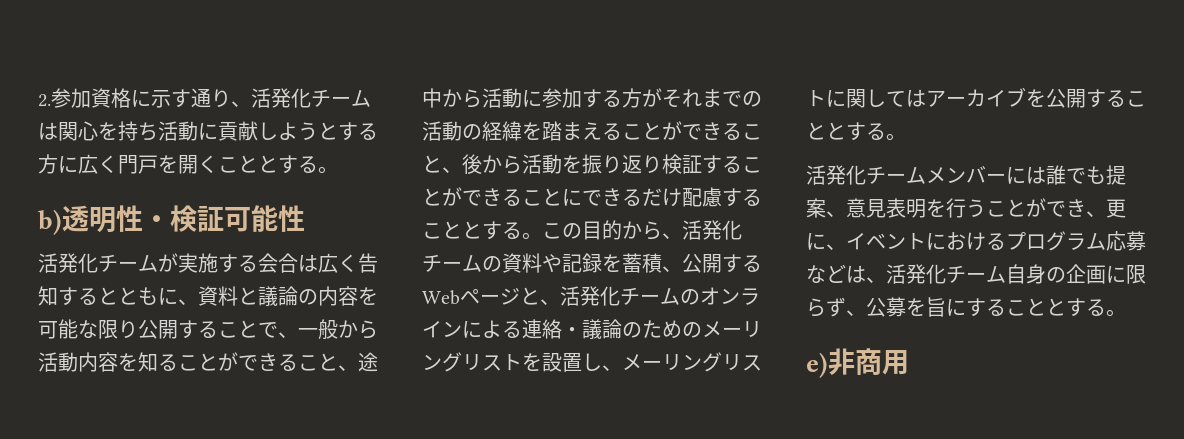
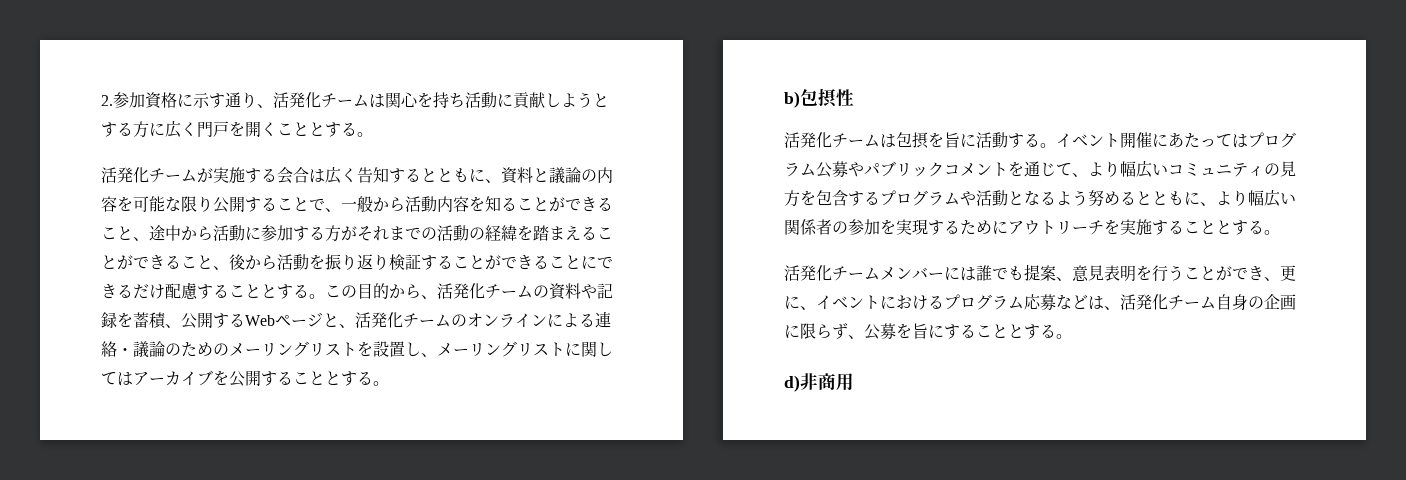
[38,205,305,235] // b)透明性・検証可能性 -> (373, 134) none
(906, 137) none -> [784,88,854,108] [784,132,1296,149] [784,161,1296,178] [784,190,1296,207] [784,219,1280,236] // b)包摂性 // 活発化チームは包摂を旨に活動する。イベント開催にあたってはプログラム公募やパブリックコメントを通じて、より幅広いコミュニティの見方を包含するプログラムや活動となるよう努めるとともに、より幅広い関係者の参加を実現するためにアウトリーチを実施することとする。
[806,352,828,378] e) -> [784,375,800,392] d)

